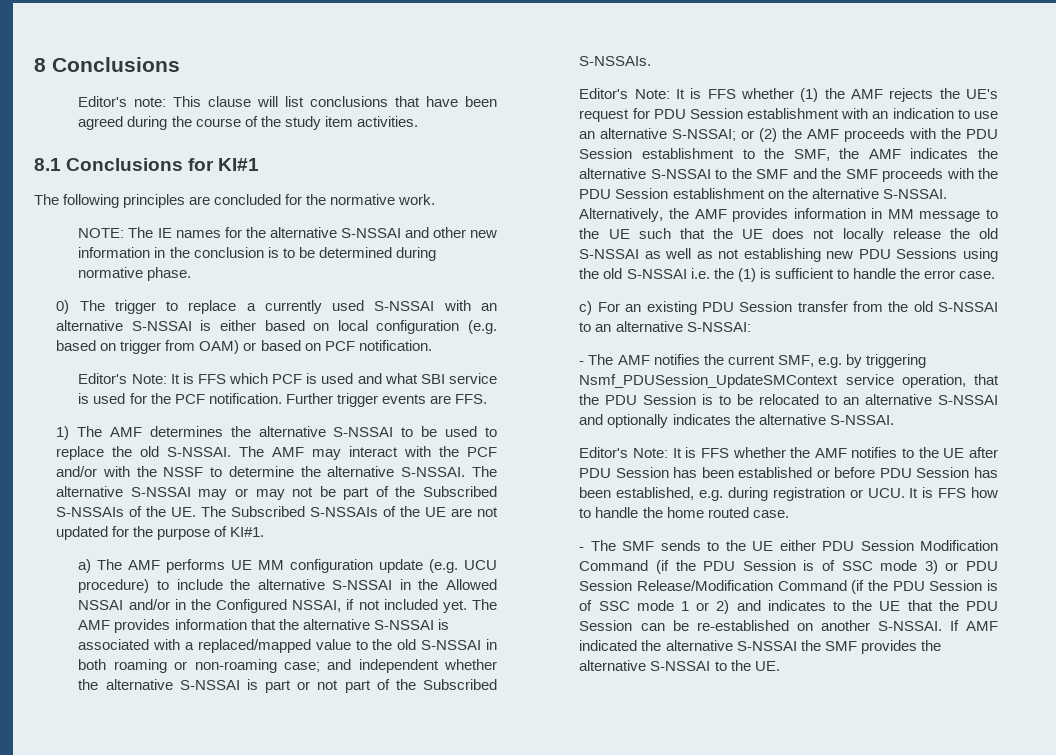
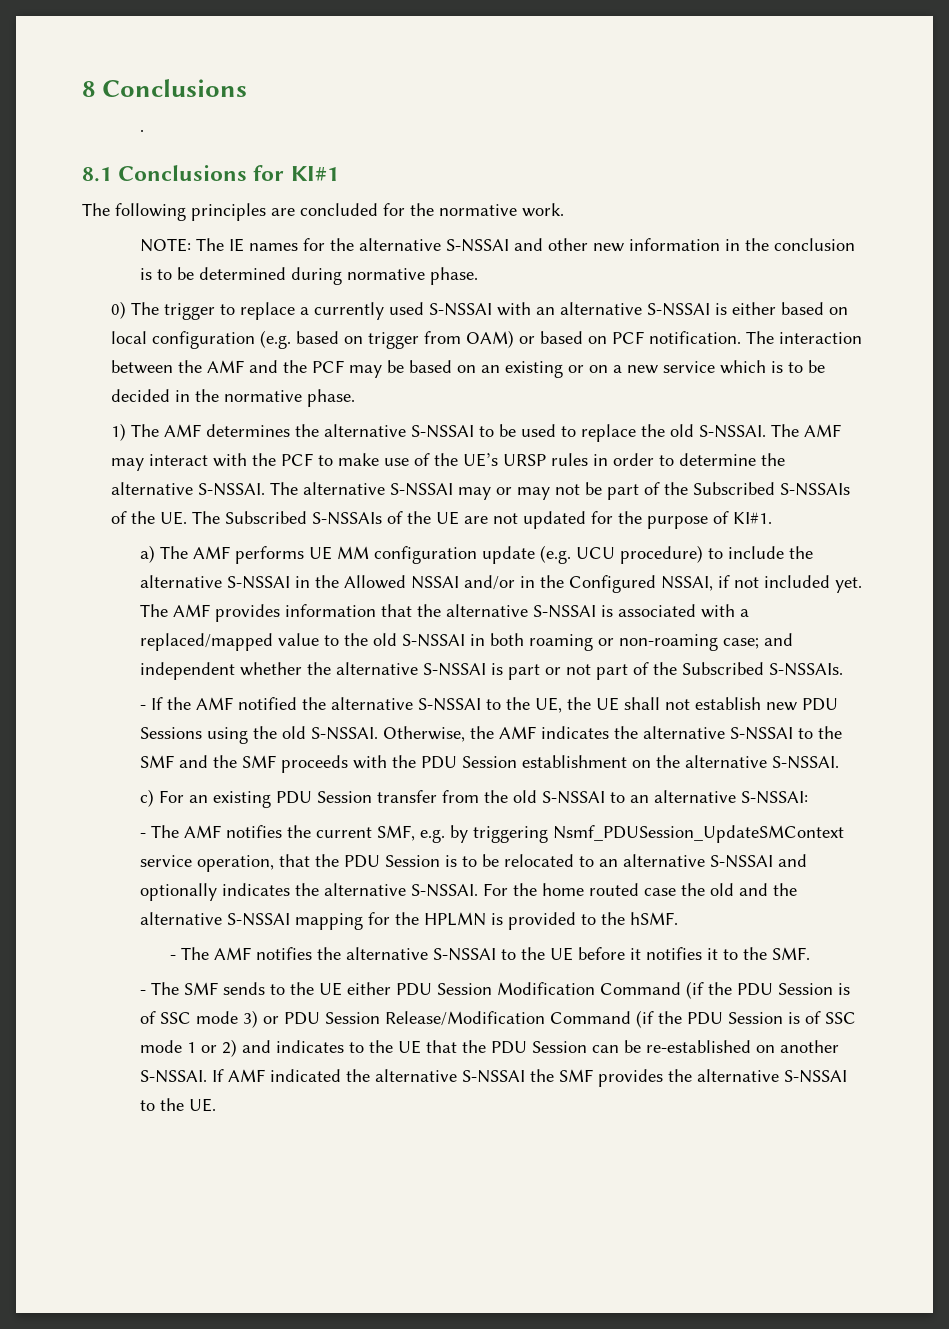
[78,96,497,107] [78,116,418,130] Editor's note: This clause will list conclusions that have been agreed during the course of the study item activities. -> [140,129,145,132] .
[78,373,497,384] [78,393,487,407] // Editor's Note: It is FFS which PCF is used and what SBI service is used for the PCF notification. Further trigger events are FFS. -> [746,331,863,344] [111,360,826,378] [111,389,356,407] The interaction between the AMF and the PCF may be based on an existing or on a new service which is to be decided in the normative phase.
[56,466,204,477] and/or with the NSSF -> [318,453,655,467] to make use of the UE’s URSP rules in order
[579,88,998,102] [579,108,998,122] [579,128,998,142] [579,148,830,161] Editor's Note: It is FFS whether (1) the AMF rejects the UE's request for PDU Session establishment with an indication to use an alternative S-NSSAI; or (2) the AMF proceeds with the PDU Session establishment to the SMF, -> [140,697,839,713] [140,726,466,744] - If the AMF notified the alternative S-NSSAI to the UE, the UE shall not establish new PDU Sessions using the old S-NSSAI. Otherwise,
[579,208,998,222] [579,228,998,242] [579,248,998,262] [579,268,996,282] Alternatively, the AMF provides information in MM message to the UE such that the UE does not locally release the old S-NSSAI as well as not establishing new PDU Sessions using the old S-NSSAI i.e. the (1) is sufficient to handle the error case. -> (840, 762) none
[579,447,998,458] [579,467,998,478] [579,487,998,501] [579,507,789,518] // Editor's Note: It is FFS whether the AMF notifies to the UE after PDU Session has been established or before PDU Session has been established, e.g. during registration or UCU. It is FFS how to handle the home routed case. -> [483,883,798,896] [140,912,679,930] [169,947,810,961] For the home routed case the old and the alternative S-NSSAI mapping for the HPLMN is provided to the hSMF. // - The AMF notifies the alternative S-NSSAI to the UE before it notifies it to the SMF.

